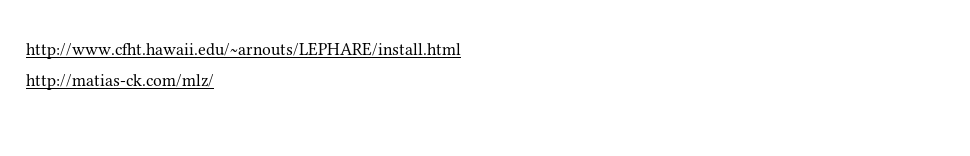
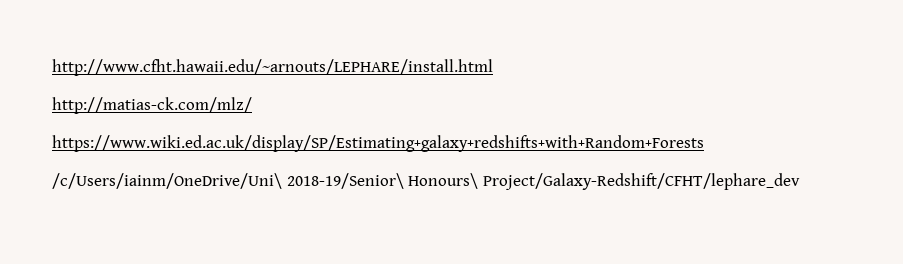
(214, 82) none -> [52,135,704,152] [52,173,800,190] // https://www.wiki.ed.ac.uk/display/SP/Estimating+galaxy+redshifts+with+Random+Forests // /c/Users/iainm/OneDrive/Uni\ 2018-19/Senior\ Honours\ Project/Galaxy-Redshift/CFHT/lephare_dev

